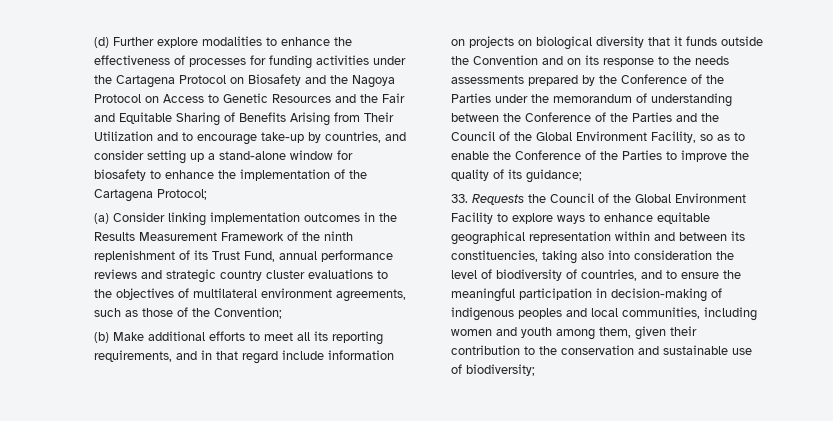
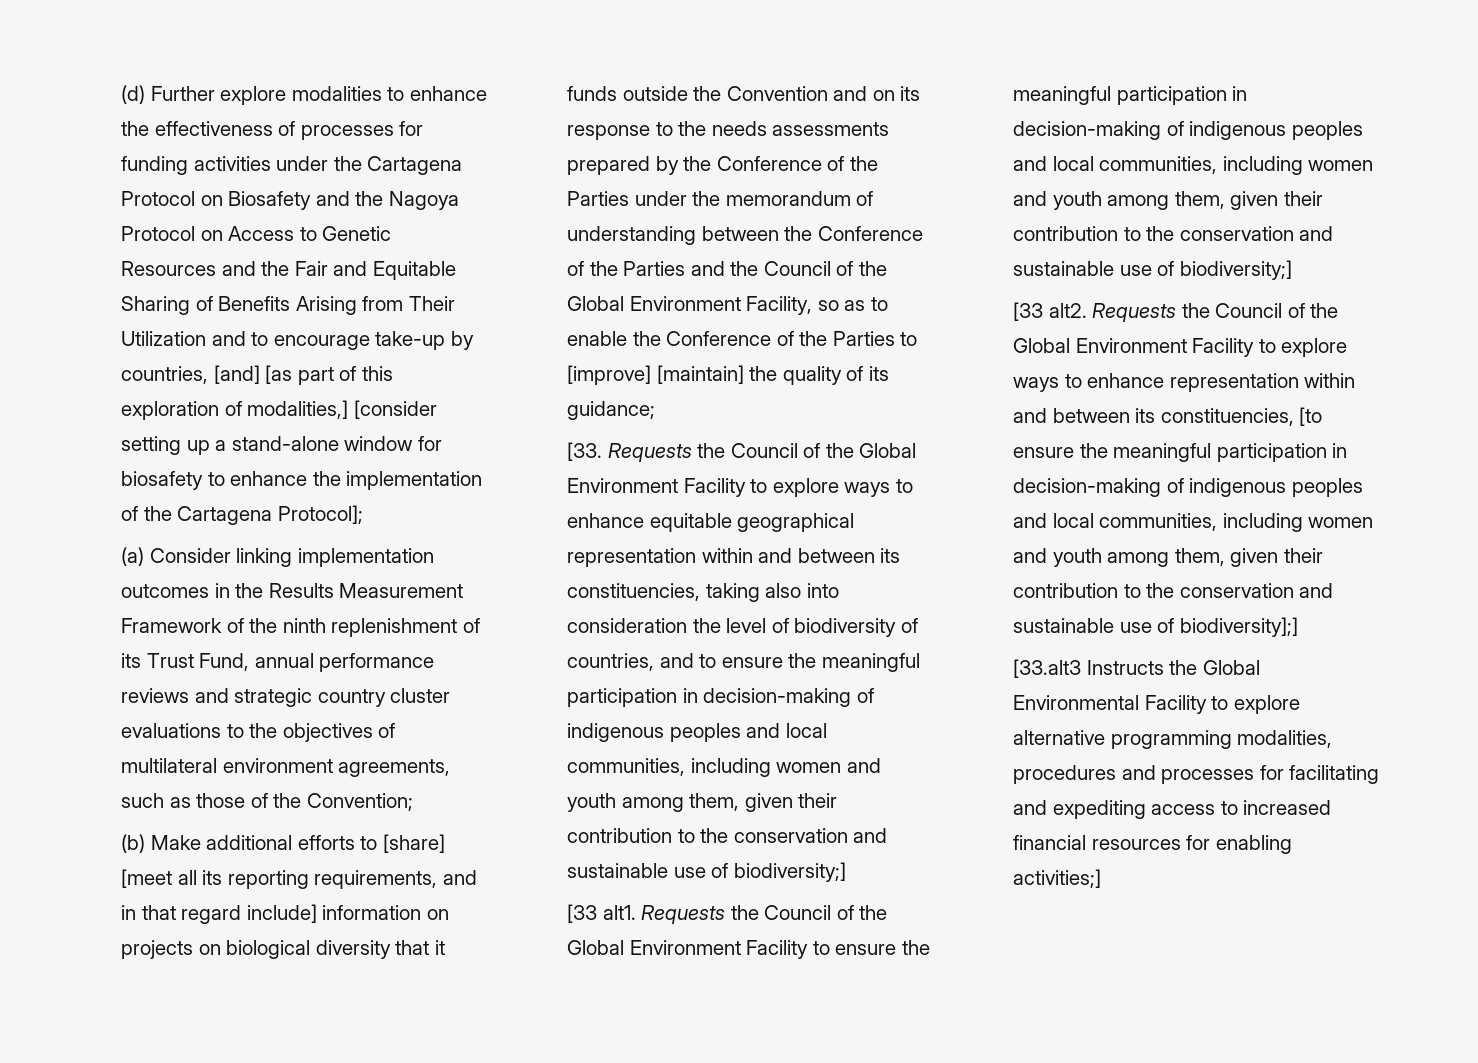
[384,132,406,141] [93,150,144,160] and consider -> [213,365,393,385] [121,400,437,420] [and] [as part of this exploration of modalities,] [consider
[156,189,207,200] Protocol; -> [277,505,363,524] Protocol];
[263,332,293,341] meet -> [382,834,445,853] [121,869,173,888] [share] [meet
[281,350,324,360] include -> [246,904,317,923] include]
[680,150,727,162] improve -> [567,365,744,385] [improve] [maintain]
[450,194,468,203] 33. -> [567,442,603,461] [33.
[465,364,535,376] biodiversity; -> [733,862,846,882] [567,904,888,924] [567,940,930,959] [1013,86,1248,105] [1013,121,1363,140] [1013,156,1374,175] [1013,191,1323,210] [1013,226,1334,241] [1013,260,1292,280] [1013,302,1339,322] [1013,338,1348,357] [1013,373,1356,392] [1013,407,1323,426] [1013,443,1348,462] [1013,478,1363,497] [1013,513,1374,532] [1013,548,1323,567] [1013,583,1334,598] [1013,617,1298,637] [1013,659,1260,678] [1013,695,1300,714] [1013,730,1333,749] [1013,765,1380,784] [1013,800,1332,819] [1013,835,1292,854] [1013,869,1102,888] biodiversity;] // [33 alt1. Requests the Council of the Global Environment Facility to ensure the meaningful participation in decision-making of indigenous peoples and local communities, including women and youth among them, given their contribution to the conservation and sustainable use of biodiversity;] // [33 alt2. Requests the Council of the Global Environment Facility to explore ways to enhance representation within and between its constituencies, [to ensure the meaningful participation in decision-making of indigenous peoples and local communities, including women and youth among them, given their contribution to the conservation and sustainable use of biodiversity];] // [33.alt3 Instructs the Global Environmental Facility to explore alternative programming modalities, procedures and processes for facilitating and expediting access to increased financial resources for enabling activities;]

